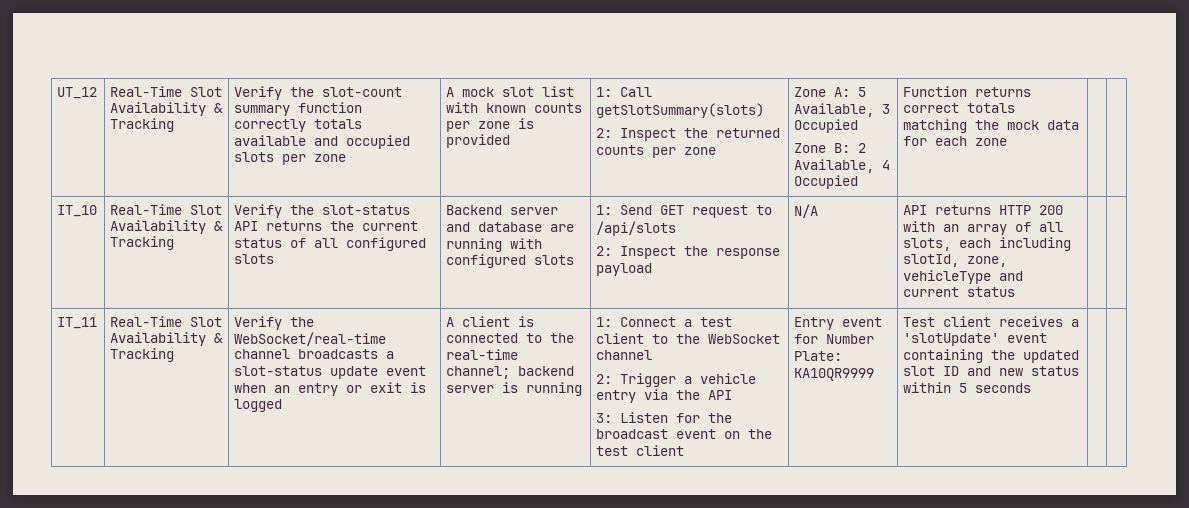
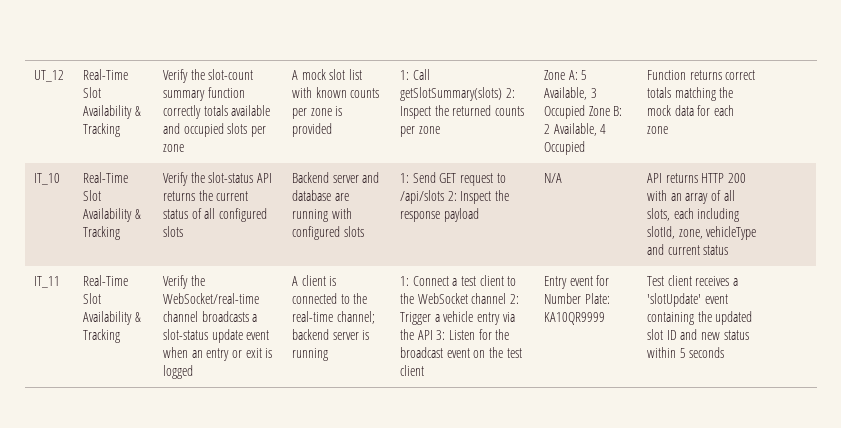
(765, 110) // -> (503, 94) none
(859, 126) // -> (586, 112) none
(677, 228) // -> (445, 197) none
(653, 355) // -> (507, 298) none
(733, 395) // -> (433, 335) none

